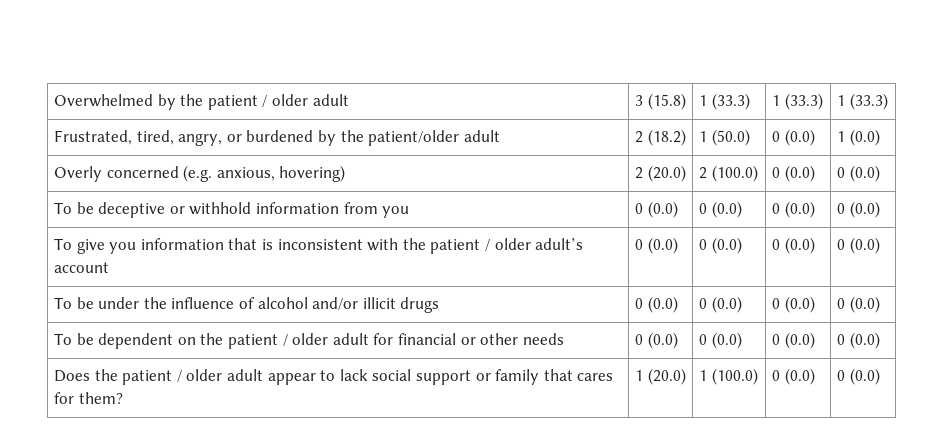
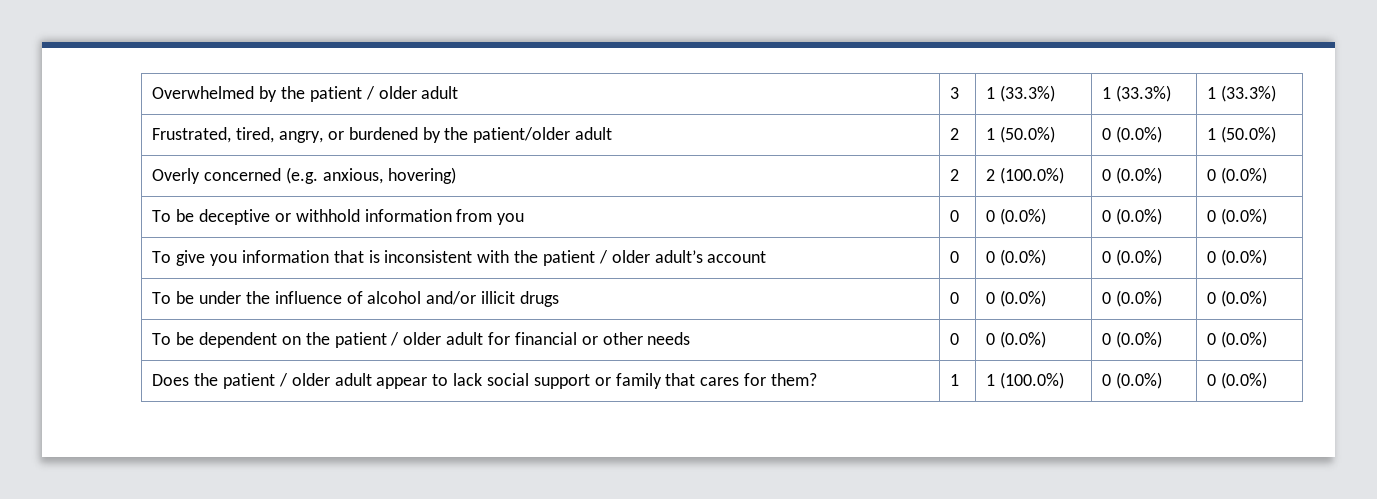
[647,93,686,110] [699,93,750,110] [772,93,823,110] [837,93,888,110] (15.8) | 1 (33.3) | 1 (33.3) | 1 (33.3) -> [986,85,1056,102] [1102,85,1172,102] [1207,85,1277,102] | 1 (33.3%) | 1 (33.3%) | 1 (33.3%)
[647,129,686,146] [699,129,750,146] [772,129,815,146] [837,129,880,146] (18.2) | 1 (50.0) | 0 (0.0) | 1 (0.0) -> [986,126,1056,143] [1102,126,1163,143] [1207,126,1277,143] | 1 (50.0%) | 0 (0.0%) | 1 (50.0%)
[647,165,686,182] [699,165,758,182] [772,165,815,182] [837,165,880,182] (20.0) | 2 (100.0) | 0 (0.0) | 0 (0.0) -> [986,167,1065,184] [1102,167,1163,184] [1207,167,1268,184] | 2 (100.0%) | 0 (0.0%) | 0 (0.0%)
[647,201,678,218] [699,201,742,218] [772,201,815,218] [837,201,880,218] (0.0) | 0 (0.0) | 0 (0.0) | 0 (0.0) -> [986,208,1047,225] [1102,208,1163,225] [1207,208,1268,225] | 0 (0.0%) | 0 (0.0%) | 0 (0.0%)
[647,237,678,254] [699,237,742,254] [772,237,815,254] [837,237,880,254] (0.0) | 0 (0.0) | 0 (0.0) | 0 (0.0) -> [986,249,1047,266] [1102,249,1163,266] [1207,249,1268,266] | 0 (0.0%) | 0 (0.0%) | 0 (0.0%)
[647,296,678,313] [699,296,742,313] [772,296,815,313] [837,296,880,313] (0.0) | 0 (0.0) | 0 (0.0) | 0 (0.0) -> [986,290,1047,307] [1102,290,1163,307] [1207,290,1268,307] | 0 (0.0%) | 0 (0.0%) | 0 (0.0%)
[647,332,678,349] [699,332,742,349] [772,332,815,349] [837,332,880,349] (0.0) | 0 (0.0) | 0 (0.0) | 0 (0.0) -> [986,331,1047,348] [1102,331,1163,348] [1207,331,1268,348] | 0 (0.0%) | 0 (0.0%) | 0 (0.0%)
[647,368,686,385] [699,368,758,385] [772,368,815,385] [837,368,880,385] (20.0) | 1 (100.0) | 0 (0.0) | 0 (0.0) -> [986,372,1065,389] [1102,372,1163,389] [1207,372,1268,389] | 1 (100.0%) | 0 (0.0%) | 0 (0.0%)

